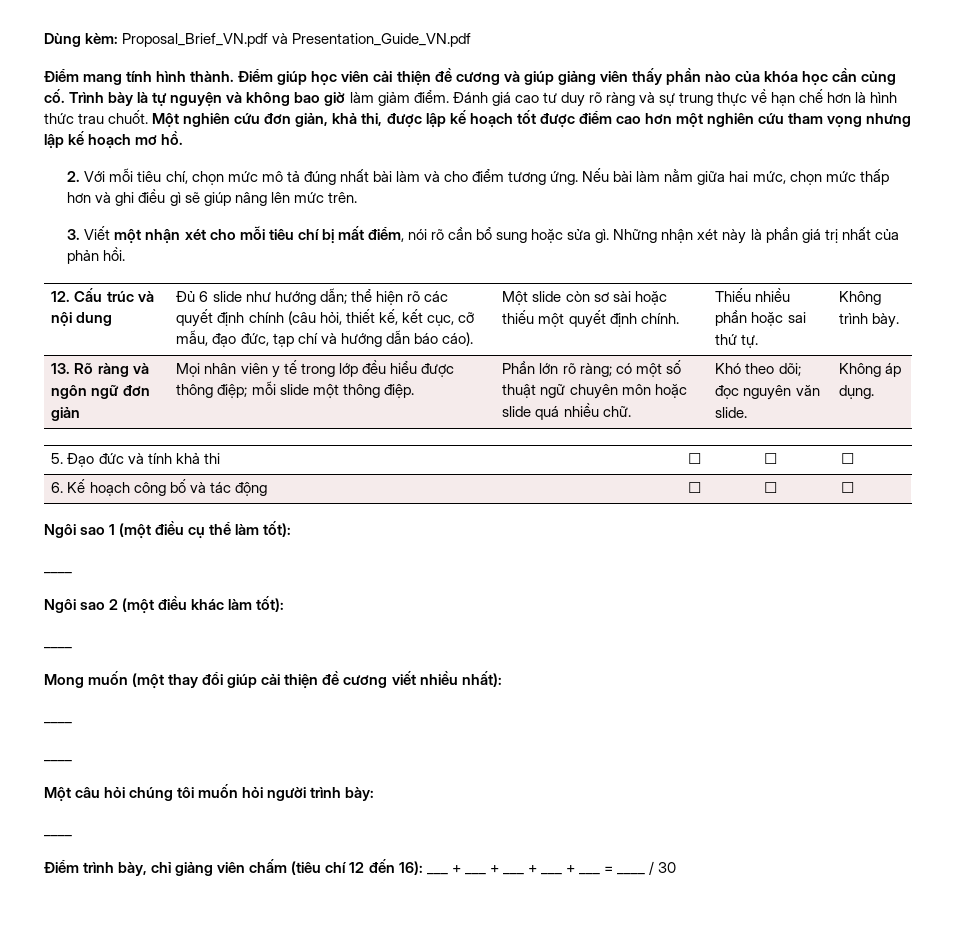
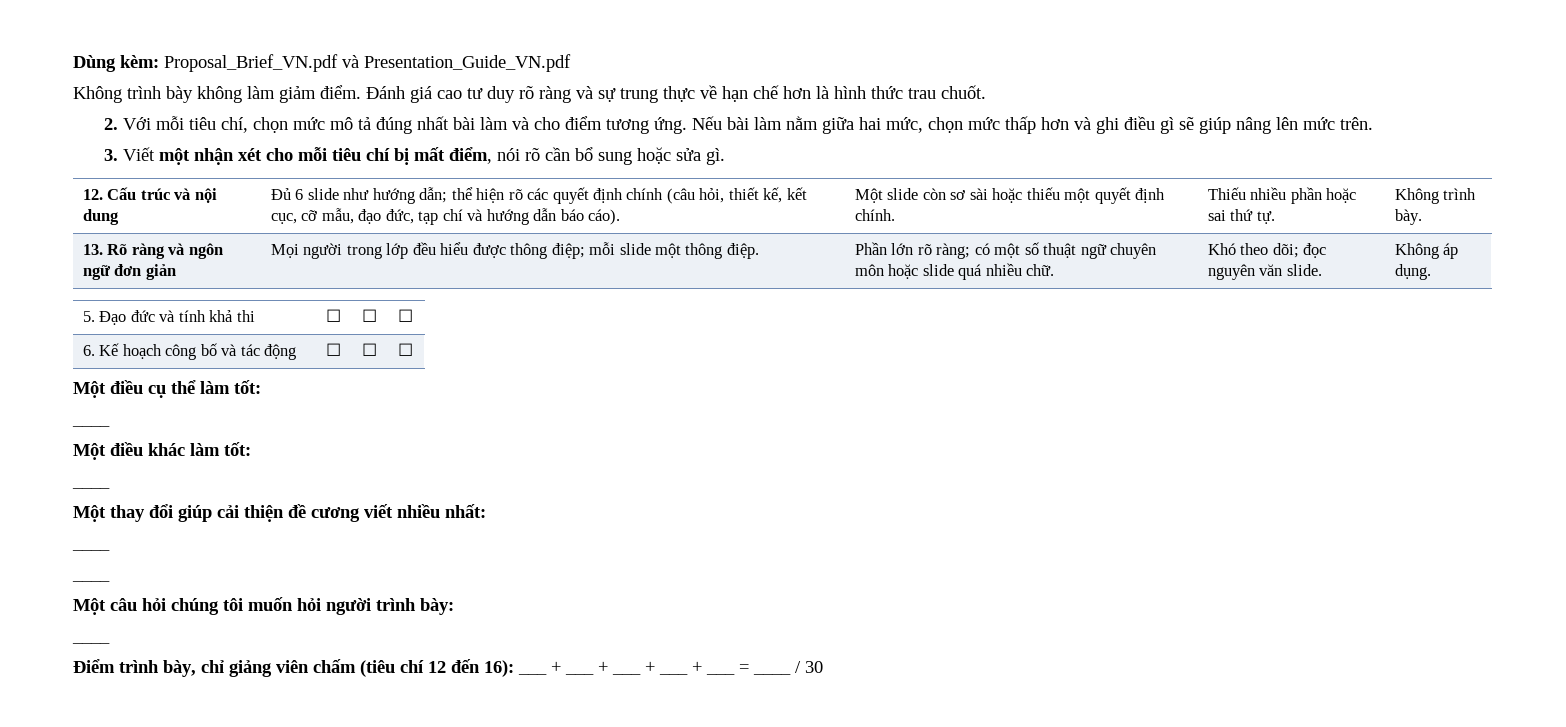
[44,68,897,86] [44,89,346,107] Điểm mang tính hình thành. Điểm giúp học viên cải thiện đề cương và giúp giảng viên thấy phần nào của khóa học cần củng cố. Trình bày là tự nguyện và không bao giờ -> [73,86,242,103] Không trình bày không
[152,110,912,128] [44,131,184,149] Một nghiên cứu đơn giản, khả thi, được lập kế hoạch tốt được điểm cao hơn một nghiên cứu tham vọng nhưng lập kế hoạch mơ hồ. -> (986, 92) none
[613,227,899,244] [67,247,126,264] Những nhận xét này là phần giá trị nhất của phản hồi. -> (725, 156) none
[204,360,297,378] nhân viên y tế -> [303,243,343,259] người
[44,523,152,539] Ngôi sao 1 (một -> [73,381,106,398] Một
[263,521,292,537] [44,572,72,574] [44,598,155,614] tốt): // ____ // Ngôi sao 2 (một -> [234,380,261,394] [72,425,110,427] [73,443,106,460] tốt: // ____ // Một
[256,596,285,612] [44,647,72,649] [44,671,165,689] tốt): // ____ // Mong muốn (một -> [224,442,251,456] [72,487,110,489] [73,505,106,522] tốt: // ____ // Một
[461,671,502,687] nhất): -> [445,504,486,518] nhất:

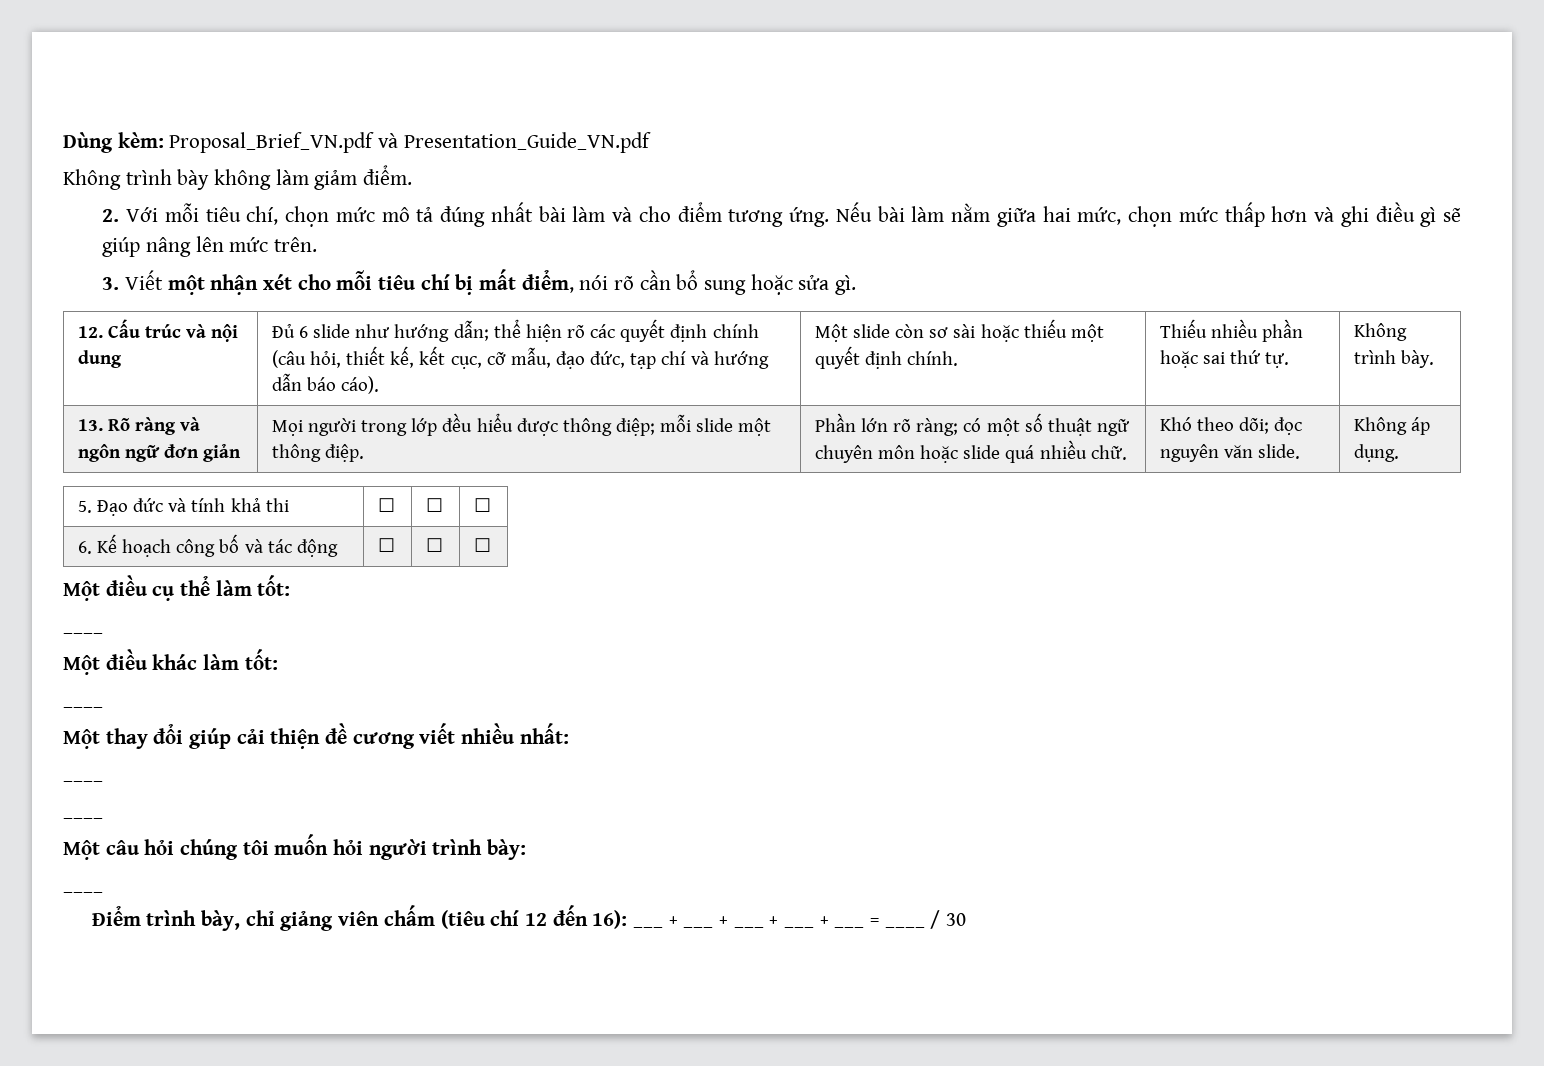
[366,85,986,103] Đánh giá cao tư duy rõ ràng và sự trung thực về hạn chế hơn là hình thức trau chuốt. -> (413, 175) none

